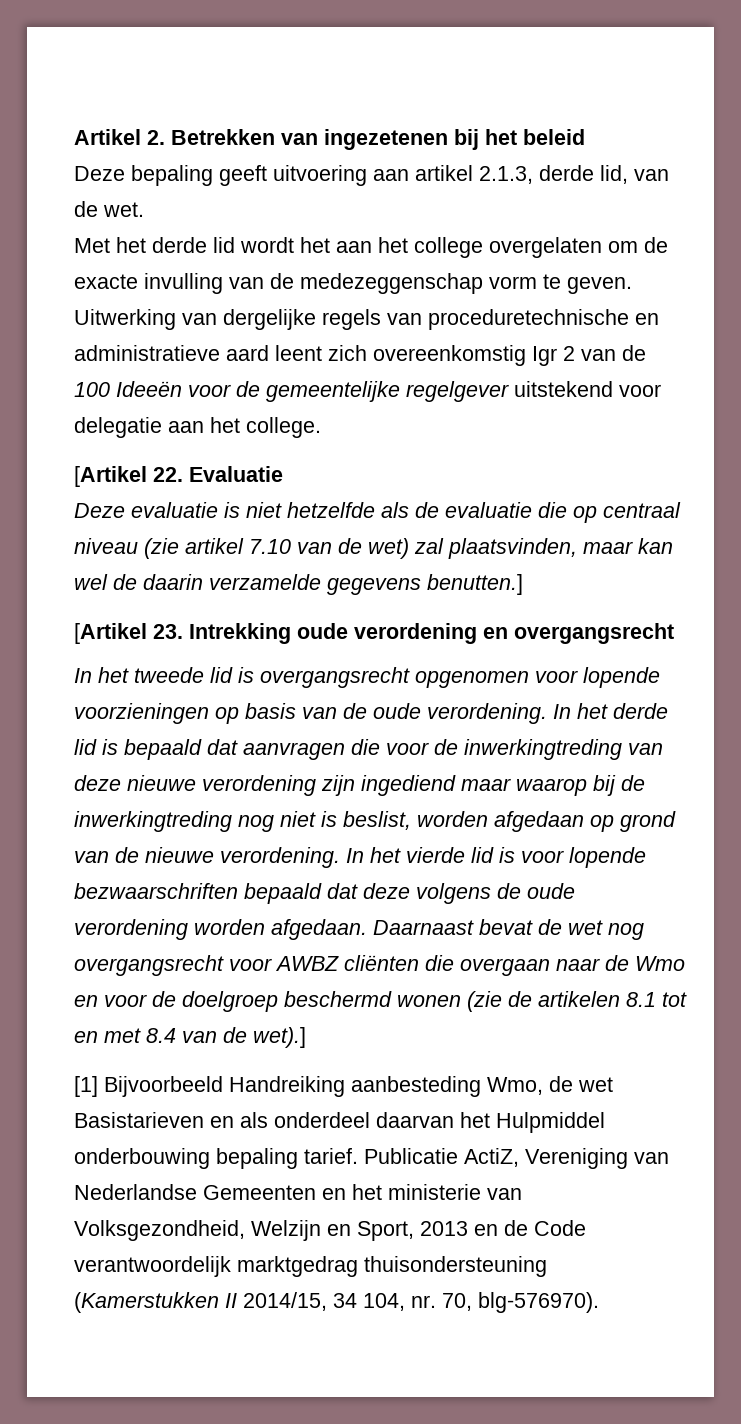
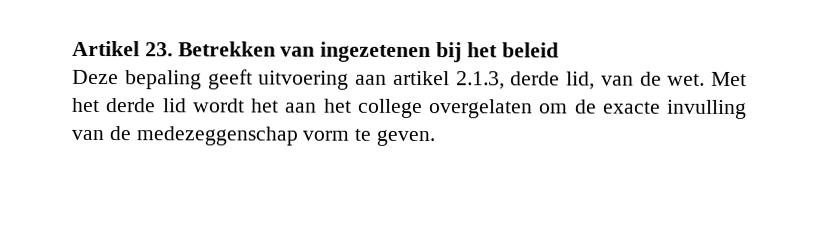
[147,130,165,145] 2. -> [144,42,173,57] 23.
(144, 209) // -> (706, 79) none
[74,309,659,330] [74,345,646,366] [74,381,661,402] [74,417,321,438] [74,466,283,487] [74,502,681,523] [74,538,673,559] [74,574,523,595] [74,623,674,644] [74,667,660,688] [74,703,668,724] [74,739,663,760] [74,775,645,796] [74,811,676,832] [74,847,646,868] [74,883,575,904] [74,919,644,940] [74,955,685,976] [74,991,687,1012] [74,1027,306,1048] [74,1076,613,1097] [74,1112,605,1133] [74,1148,669,1169] [74,1184,522,1200] [74,1220,586,1241] [74,1256,547,1277] [74,1292,599,1313] Uitwerking van dergelijke regels van proceduretechnische en administratieve aard leent zich overeenkomstig Igr 2 van de 100 Ideeën voor de gemeentelijke regelgever uitstekend voor delegatie aan het college. // [Artikel 22. Evaluatie // Deze evaluatie is niet hetzelfde als de evaluatie die op centraal niveau (zie artikel 7.10 van de wet) zal plaatsvinden, maar kan wel de daarin verzamelde gegevens benutten.] // [Artikel 23. Intrekking oude verordening en overgangsrecht // In het tweede lid is overgangsrecht opgenomen voor lopende voorzieningen op basis van de oude verordening. In het derde lid is bepaald dat aanvragen die voor de inwerkingtreding van deze nieuwe verordening zijn ingediend maar waarop bij de inwerkingtreding nog niet is beslist, worden afgedaan op grond van de nieuwe verordening. In het vierde lid is voor lopende bezwaarschriften bepaald dat deze volgens de oude verordening worden afgedaan. Daarnaast bevat de wet nog overgangsrecht voor AWBZ cliënten die overgaan naar de Wmo en voor de doelgroep beschermd wonen (zie de artikelen 8.1 tot en met 8.4 van de wet).] // [1] Bijvoorbeeld Handreiking aanbesteding Wmo, de wet Basistarieven en als onderdeel daarvan het Hulpmiddel onderbouwing bepaling tarief. Publicatie ActiZ, Vereniging van Nederlandse Gemeenten en het ministerie van Volksgezondheid, Welzijn en Sport, 2013 en de Code verantwoordelijk marktgedrag thuisondersteuning (Kamerstukken II 2014/15, 34 104, nr. 70, blg-576970). -> (436, 138) none

